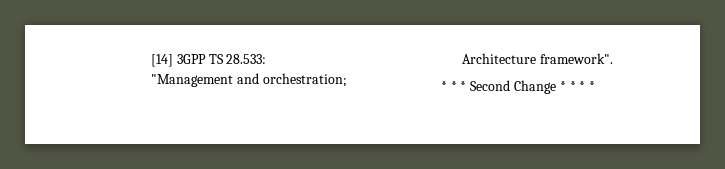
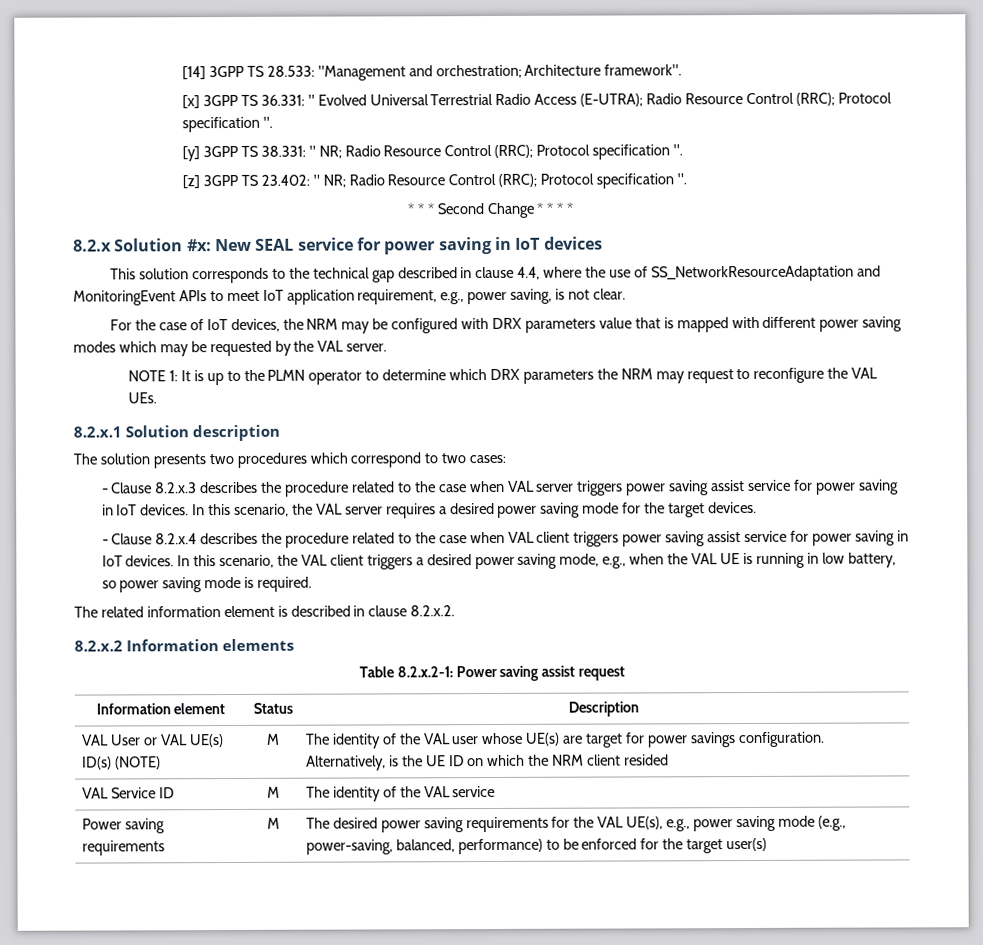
(613, 58) none -> [182,92,892,109] [182,116,273,133] [182,144,684,162] [182,173,688,189] // [x] 3GPP TS 36.331: " Evolved Universal Terrestrial Radio Access (E-UTRA); Radio Resource Control (RRC); Protocol specification ". // [y] 3GPP TS 38.331: " NR; Radio Resource Control (RRC); Protocol specification ". // [z] 3GPP TS 23.402: " NR; Radio Resource Control (RRC); Protocol specification ".
(596, 86) none -> [73,236,603,255] [110,265,881,284] [73,288,626,306] [110,316,903,334] [73,340,388,357] [128,367,879,386] [128,392,158,404] [73,424,280,442] [73,452,507,469] [101,479,899,497] [101,501,757,519] [101,530,909,548] [101,552,896,570] [101,576,313,593] [74,605,456,618] [74,638,294,652] [358,665,626,681] [95,703,226,715] [252,702,293,714] [568,701,639,717] [81,734,224,748] [81,756,161,770] [267,733,280,745] [305,731,825,749] [305,754,669,771] [81,787,175,799] [267,786,280,798] [305,785,496,802] [81,818,165,834] [81,840,165,856] [267,817,280,829] [305,815,846,833] [305,837,768,855] // 8.2.x Solution #x: New SEAL service for power saving in IoT devices // This solution corresponds to the technical gap described in clause 4.4, where the use of SS_NetworkResourceAdaptation and MonitoringEvent APIs to meet IoT application requirement, e.g., power saving, is not clear. // For the case of IoT devices, the NRM may be configured with DRX parameters value that is mapped with different power saving modes which may be requested by the VAL server. // NOTE 1: It is up to the PLMN operator to determine which DRX parameters the NRM may request to reconfigure the VAL UEs. // 8.2.x.1 Solution description // The solution presents two procedures which correspond to two cases: // - Clause 8.2.x.3 describes the procedure related to the case when VAL server triggers power saving assist service for power saving in IoT devices. In this scenario, the VAL server requires a desired power saving mode for the target devices. // - Clause 8.2.x.4 describes the procedure related to the case when VAL client triggers power saving assist service for power saving in IoT devices. In this scenario, the VAL client triggers a desired power saving mode, e.g., when the VAL UE is running in low battery, so power saving mode is required. // The related information element is described in clause 8.2.x.2. // 8.2.x.2 Information elements // Table 8.2.x.2-1: Power saving assist request // Information element | Status | Description // VAL User or VAL UE(s) ID(s) (NOTE) | M | The identity of the VAL user whose UE(s) are target for power savings configuration. Alternatively, is the UE ID on which the NRM client resided // VAL Service ID | M | The identity of the VAL service // Power saving requirements | M | The desired power saving requirements for the VAL UE(s), e.g., power saving mode (e.g., power-saving, balanced, performance) to be enforced for the target user(s)

